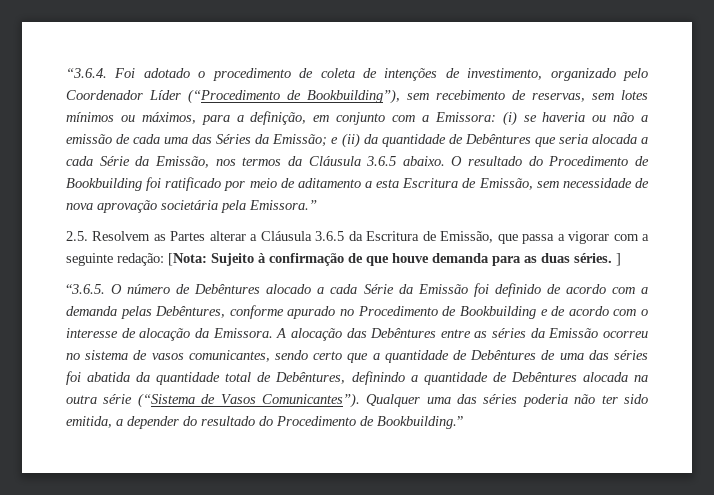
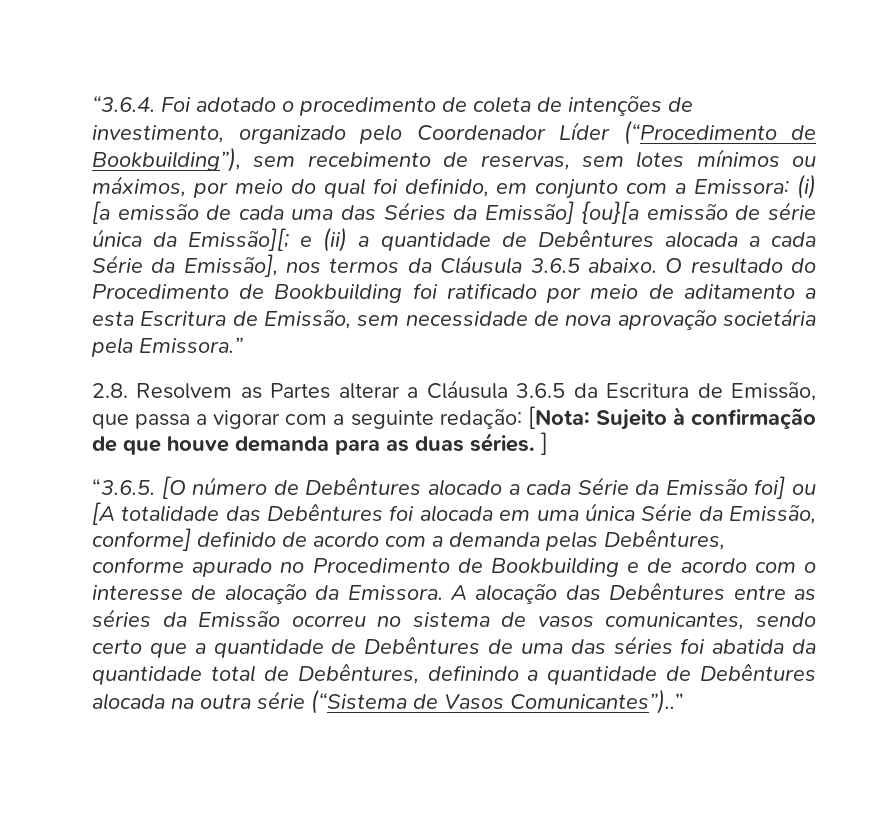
[201,111,307,125] para a definição, -> [192,178,489,198] por meio do qual foi definido,
[523,112,648,122] se haveria ou não a -> [92,201,110,224] [a
[272,134,328,147] Emissão; -> [484,201,817,224] [92,228,290,251] Emissão] {ou}[a emissão de série única da Emissão][;
[363,134,588,147] da quantidade de Debêntures que seria -> [358,230,654,251] a quantidade de Debêntures
[154,156,209,168] Emissão, -> [183,254,278,277] Emissão],
[66,231,88,241] 2.5. -> [92,383,128,398] 2.8.
[111,284,123,294] O -> [161,476,186,499] [O
[473,283,489,297] foi -> [754,476,817,499] [92,502,817,525] [92,528,191,551] foi] ou [A totalidade das Debêntures foi alocada em uma única Série da Emissão, conforme]
[261,393,648,408] [66,416,463,429] Comunicantes”). Qualquer uma das séries poderia não ter sido emitida, a depender do resultado do Procedimento de Bookbuilding.” -> [510,689,684,714] Comunicantes”)..”

